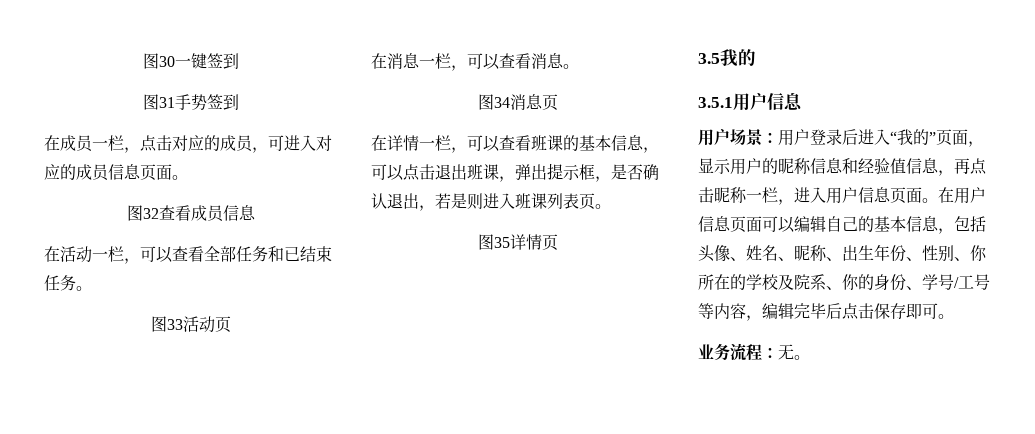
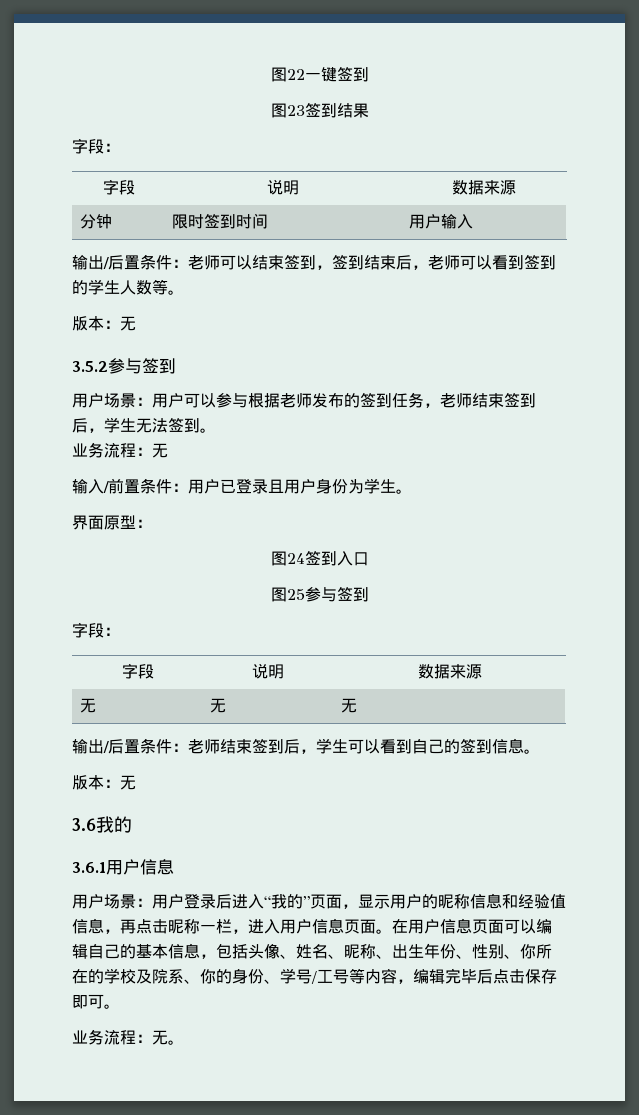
[142,53,175,69] 图30 -> [270,67,305,82] 图22
[158,94,239,110] [44,135,332,153] [44,164,188,181] [126,205,256,222] [44,246,332,264] [44,275,92,291] [150,316,231,333] [371,53,579,71] [477,94,558,111] [371,135,659,153] [371,163,659,182] [371,193,611,211] [477,234,558,251] [698,53,720,64] 31手势签到 // 在成员一栏，点击对应的成员，可进入对应的成员信息页面。 // 图32查看成员信息 // 在活动一栏，可以查看全部任务和已结束任务。 // 图33活动页 // 在消息一栏，可以查看消息。 // 图34消息页 // 在详情一栏，可以查看班课的基本信息，可以点击退出班课，弹出提示框，是否确认退出，若是则进入班课列表页。 // 图35详情页 // 3.5 -> [286,102,369,118] [72,138,120,154] [102,179,135,195] [267,179,299,195] [452,180,516,195] [80,214,113,229] [172,213,269,229] [409,214,474,229] [72,254,556,270] [72,279,184,295] [72,316,136,331] [72,358,176,374] [72,392,536,408] [72,417,216,433] [72,442,168,458] [72,478,412,494] [72,515,152,530] [270,550,369,566] [270,586,369,602] [72,622,120,638] [121,663,154,679] [252,663,284,679] [417,664,482,679] [80,698,97,713] [210,698,227,713] [341,698,358,713] [72,738,540,754] [72,775,136,790] [72,818,96,831] 23签到结果 // 字段： // 字段 | 说明 | 数据来源 // 分钟 | 限时签到时间 | 用户输入 // 输出/后置条件：老师可以结束签到，签到结束后，老师可以看到签到的学生人数等。 // 版本：无 // 3.5.2参与签到 // 用户场景：用户可以参与根据老师发布的签到任务，老师结束签到后，学生无法签到。 // 业务流程：无 // 输入/前置条件：用户已登录且用户身份为学生。 // 界面原型： // 图24签到入口 // 图25参与签到 // 字段： // 字段 | 说明 | 数据来源 // 无 | 无 | 无 // 输出/后置条件：老师结束签到后，学生可以看到自己的签到信息。 // 版本：无 // 3.6
[698,97,733,108] 3.5.1 -> [72,862,106,873] 3.6.1

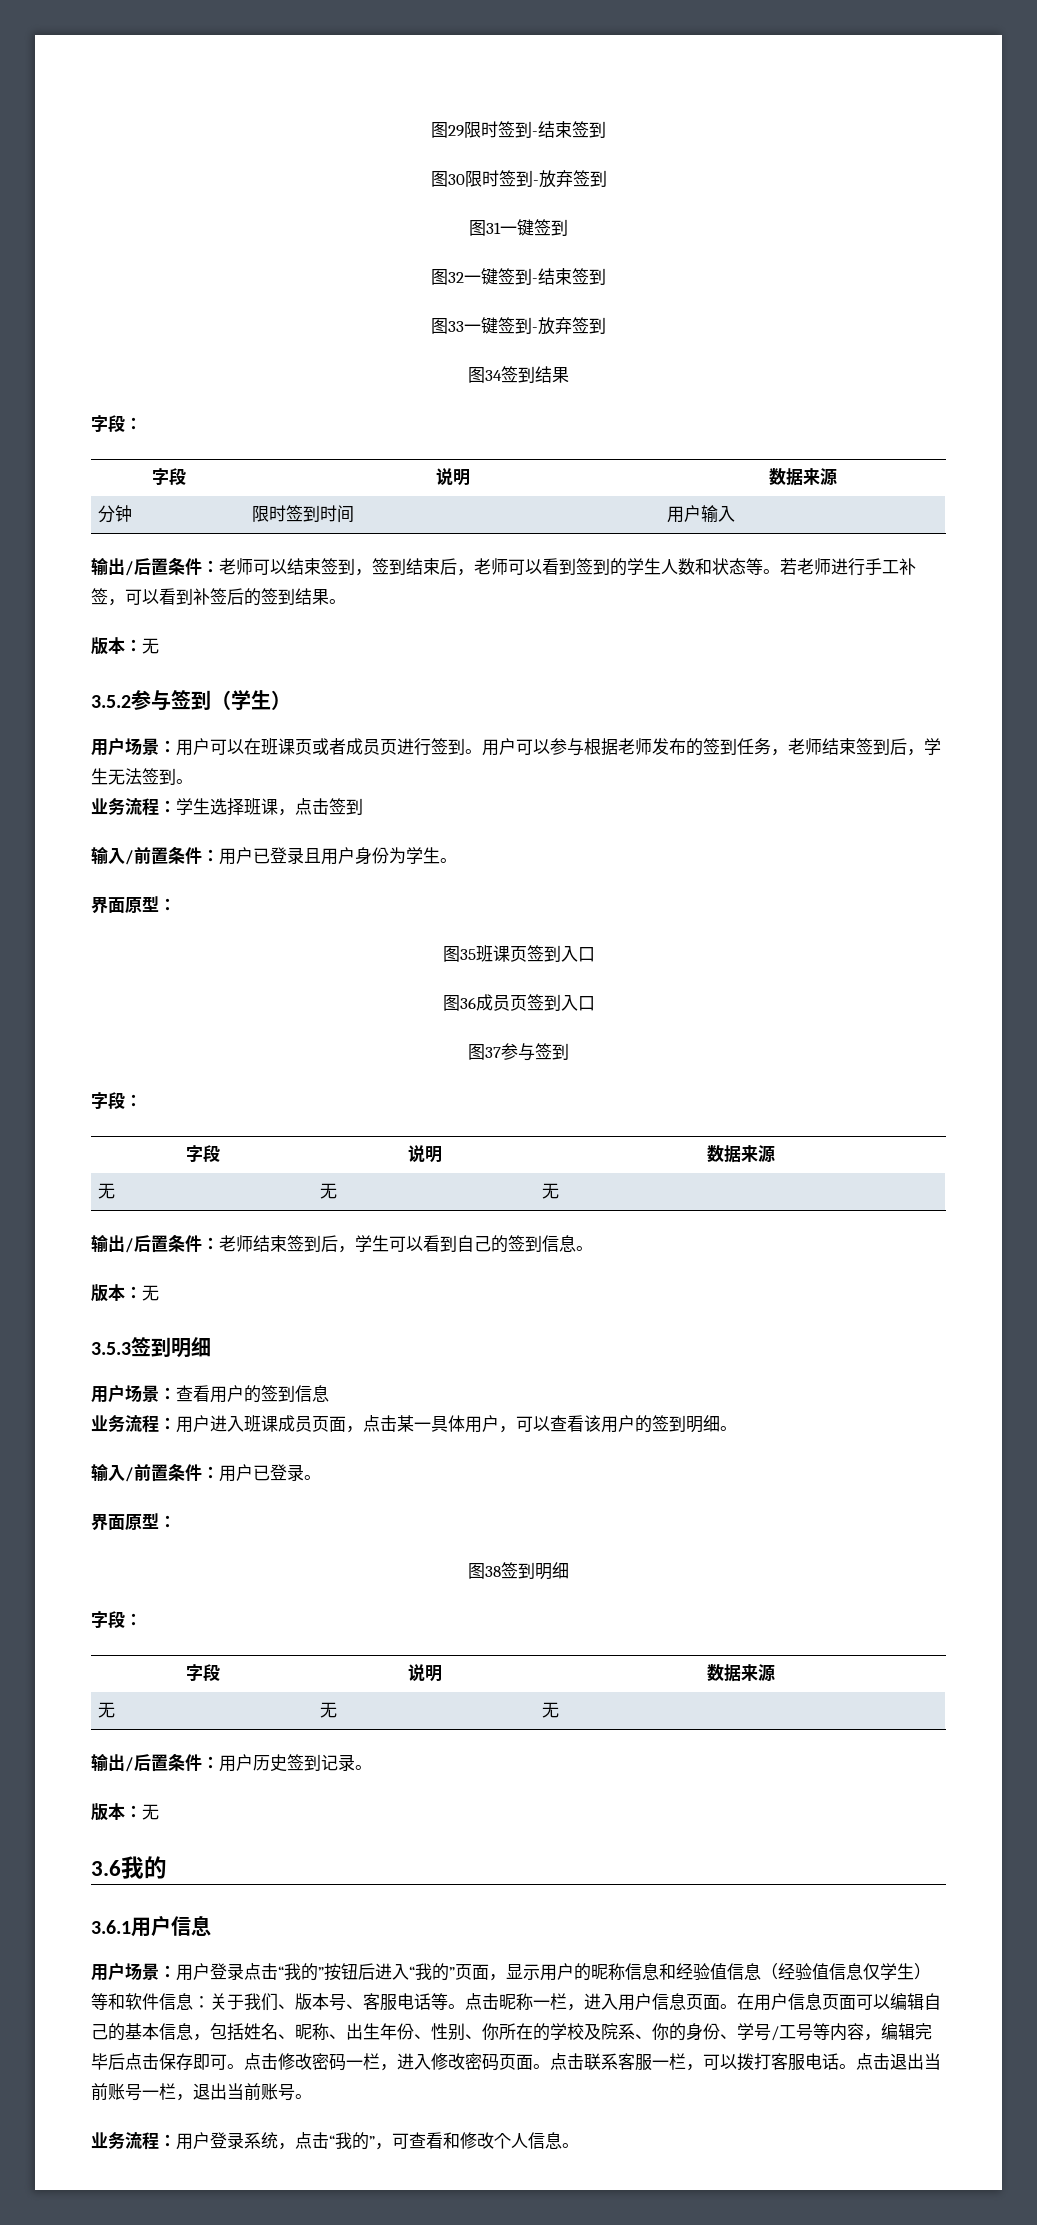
[270,66,369,82] [270,103,305,118] 图22一键签到 // 图23 -> [431,121,606,138] [430,170,607,188] [469,219,568,236] [431,268,606,285] [431,317,606,335] [468,367,502,383] 图29限时签到-结束签到 // 图30限时签到-放弃签到 // 图31一键签到 // 图32一键签到-结束签到 // 图33一键签到-放弃签到 // 图34
[152,279,184,295] 等。 -> [695,558,916,576] [91,588,346,606] 和状态等。若老师进行手工补签，可以看到补签后的签到结果。
(176, 366) none -> [211,690,291,710] （学生）
(216, 400) none -> [244,738,550,756] 在班课页或者成员页进行签到。用户可以
[152,443,168,458] 无 -> [176,798,363,816] 学生选择班课，点击签到
[286,550,369,566] [270,587,305,602] 24签到入口 // 图25 -> [459,945,595,962] [442,994,595,1011] [468,1044,501,1060] 35班课页签到入口 // 图36成员页签到入口 // 图37
(136, 782) none -> [91,1337,211,1358] [91,1384,329,1403] [91,1415,737,1433] [91,1463,321,1482] [91,1513,176,1531] [468,1562,569,1580] [91,1611,142,1628] [185,1664,220,1681] [407,1664,442,1682] [706,1664,775,1682] [97,1702,115,1718] [319,1702,337,1718] [541,1702,559,1718] [91,1753,372,1772] [91,1803,159,1821] // 3.5.3签到明细 // 用户场景：查看用户的签到信息 // 业务流程：用户进入班课成员页面，点击某一具体用户，可以查看该用户的签到明细。 // 输入/前置条件：用户已登录。 // 界面原型： // 图38签到明细 // 字段： // 字段 | 说明 | 数据来源 // 无 | 无 | 无 // 输出/后置条件：用户历史签到记录。 // 版本：无
(216, 901) none -> [244,1963,358,1981] 点击“我的”按钮
[104,919,136,934] ，再 -> [761,1963,931,1981] [91,1993,465,2011] （经验值信息仅学生）等和软件信息：关于我们、版本号、客服电话等。
[248,944,296,959] 头像、 -> (244, 2031) none
[72,1029,168,1045] // 业务流程：无 -> [244,2053,941,2071] [91,2083,312,2101] [91,2132,562,2150] 点击修改密码一栏，进入修改密码页面。点击联系客服一栏，可以拨打客服电话。点击退出当前账号一栏，退出当前账号。 // 业务流程：用户登录系统，点击“我的”，可查看和修改个人信息

